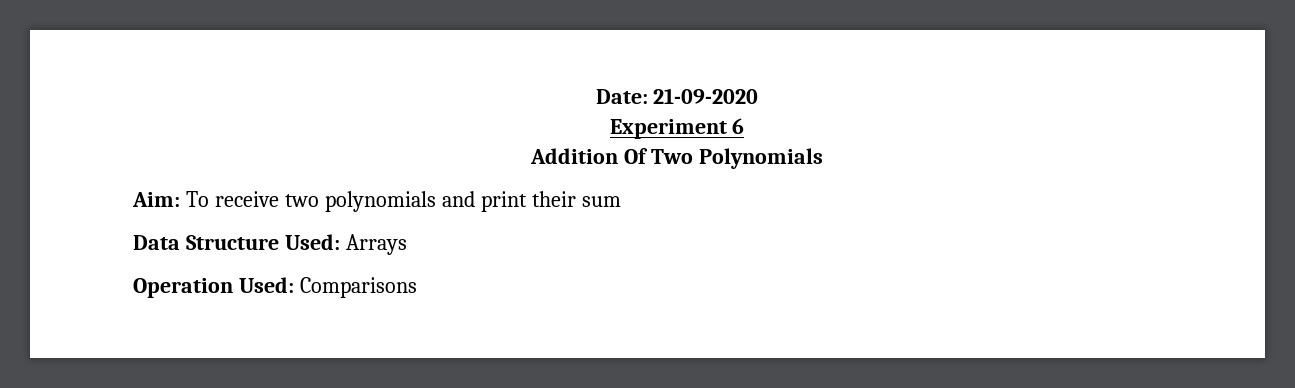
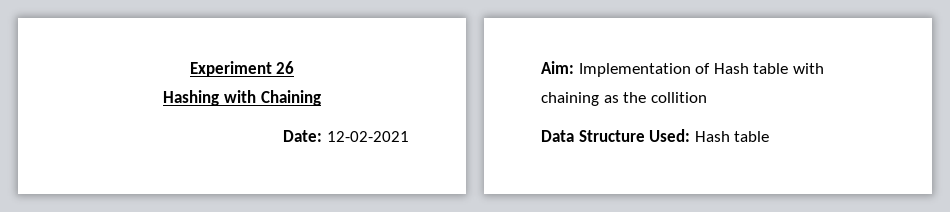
[595,88,759,104] [609,118,745,139] [530,148,823,169] [132,191,621,212] Date: 21-09-2020 // Experiment 6 // Addition Of Two Polynomials // Aim: To receive two polynomials and print their sum -> [189,61,295,77] [163,90,321,106] [283,130,409,142] [541,61,824,77] [541,92,707,106] Experiment 26 // Hashing with Chaining // Date: 12-02-2021 // Aim: Implementation of Hash table with chaining as the collition
[345,234,407,255] [133,277,417,298] Arrays // Operation Used: Comparisons -> [694,131,770,142] Hash table

